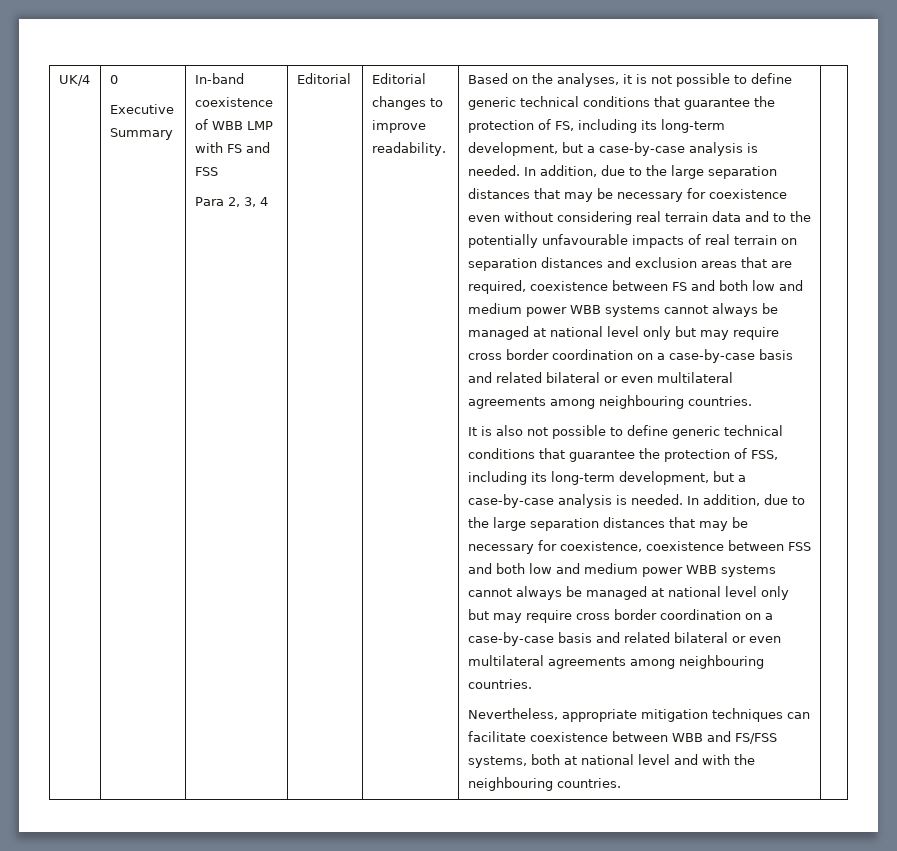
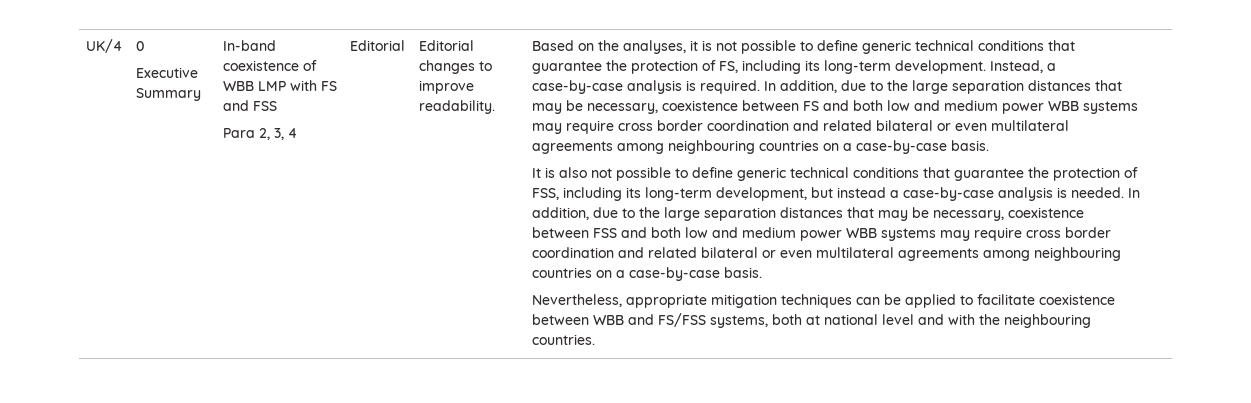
[467,142,758,156] [467,165,520,176] development, but a case-by-case analysis is needed. -> [894,60,1056,74] [531,80,760,94] development. Instead, a case-by-case analysis is required.
[616,188,787,202] [467,211,811,225] [467,234,797,248] [467,257,792,271] [467,280,526,294] necessary for coexistence even without considering real terrain data and to the potentially unfavourable impacts of real terrain on separation distances and exclusion areas that are required, -> [586,103,658,114] necessary,
[663,303,778,317] [467,326,779,340] [467,349,793,363] [467,372,733,383] [467,395,752,409] cannot always be managed at national level only but may require cross border coordination on a case-by-case basis and related bilateral or even multilateral agreements among neighbouring countries. -> [531,120,1069,134] [531,140,989,154] may require cross border coordination and related bilateral or even multilateral agreements among neighbouring countries on a case-by-case basis.
(734, 476) none -> [836,187,886,198] instead
[467,540,642,554] necessary for coexistence, -> [932,210,1004,221] necessary,
[467,586,789,600] [467,609,773,623] [467,632,781,646] [467,655,764,669] [467,679,532,689] cannot always be managed at national level only but may require cross border coordination on a case-by-case basis and related bilateral or even multilateral agreements among neighbouring countries. -> [939,227,1111,241] [531,247,1121,261] [531,267,762,281] may require cross border coordination and related bilateral or even multilateral agreements among neighbouring countries on a case-by-case basis.
(810, 715) none -> [883,294,973,308] be applied to

